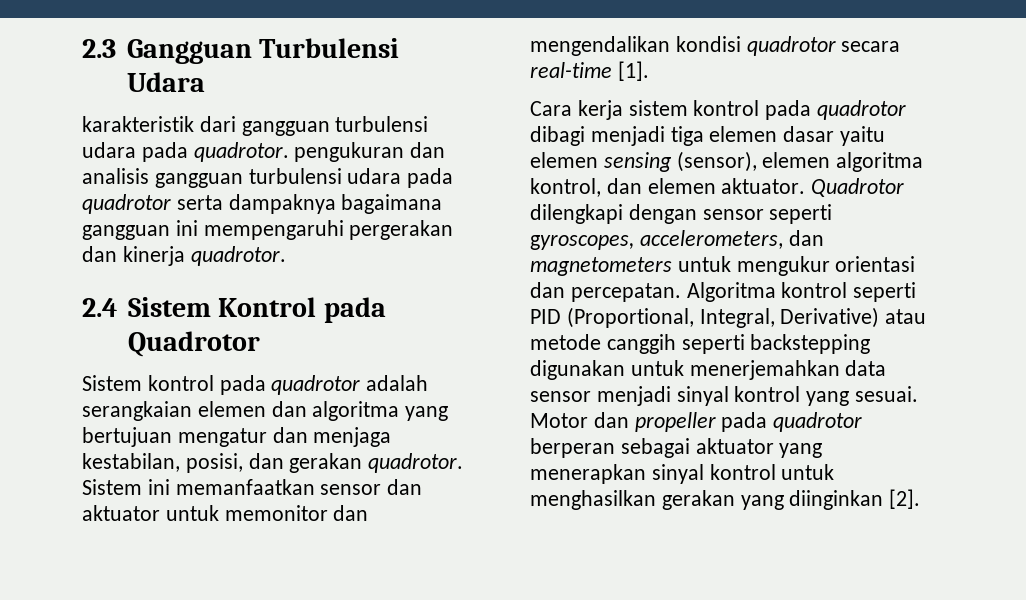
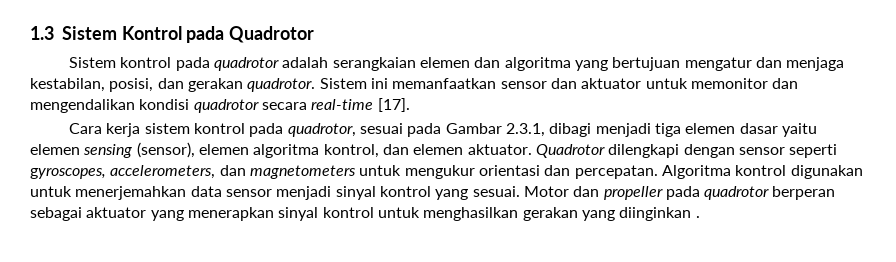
[82,38,400,64] [126,72,205,92] [82,116,429,136] [82,142,446,162] [82,168,454,188] [82,194,443,214] [82,220,454,240] [82,246,286,266] [82,298,117,317] 2.3 Gangguan Turbulensi Udara // karakteristik dari gangguan turbulensi udara pada quadrotor. pengukuran dan analisis gangguan turbulensi udara pada quadrotor serta dampaknya bagaimana gangguan ini mempengaruhi pergerakan dan kinerja quadrotor. // 2.4 -> [30,26,54,40] 1.3
[617,61,649,81] [1]. -> [377,98,410,112] [17].
[817,100,907,120] quadrotor -> [287,123,546,137] quadrotor, sesuai pada Gambar 2.3.1,
[853,282,917,302] [530,307,927,328] [530,334,871,354] seperti PID (Proportional, Integral, Derivative) atau metode canggih seperti backstepping -> (787, 170) none
[889,489,921,509] [2]. -> [695,216,700,218] .

